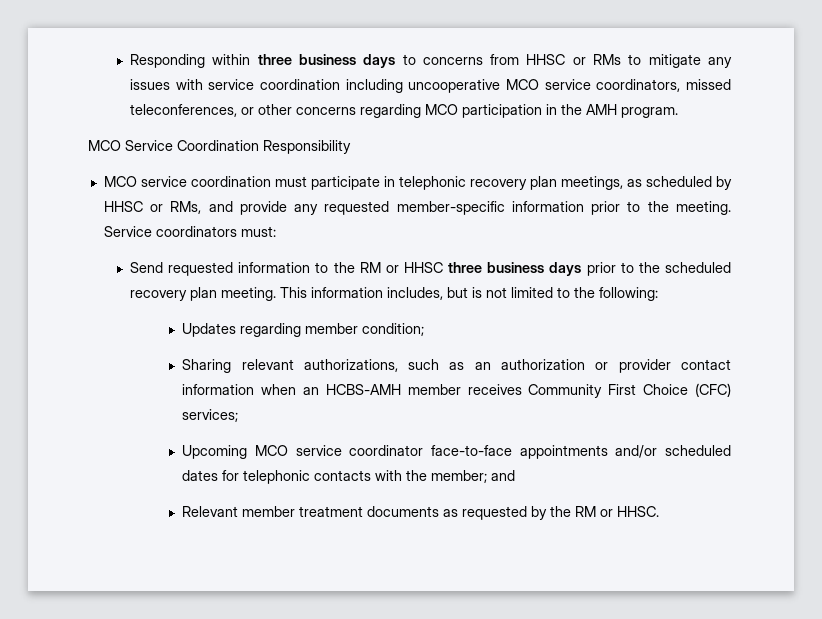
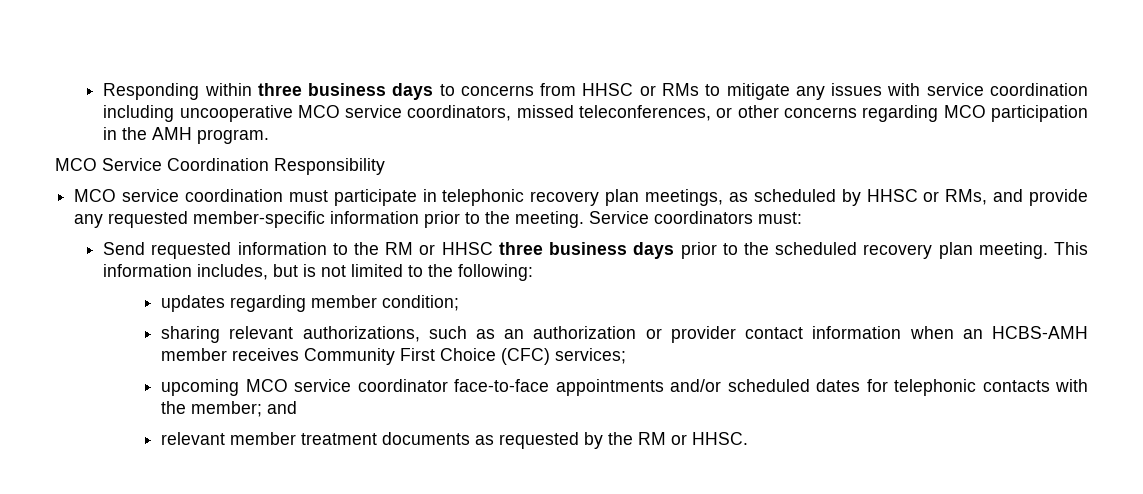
[182,323,237,337] Updates -> [161,295,226,312] updates
[182,359,232,373] Sharing -> [161,326,221,343] sharing
[182,445,248,459] Upcoming -> [161,379,240,396] upcoming
[182,506,239,517] Relevant -> [161,432,226,445] relevant

